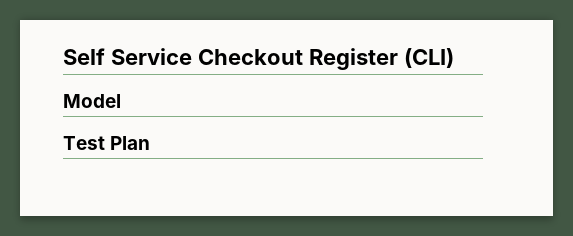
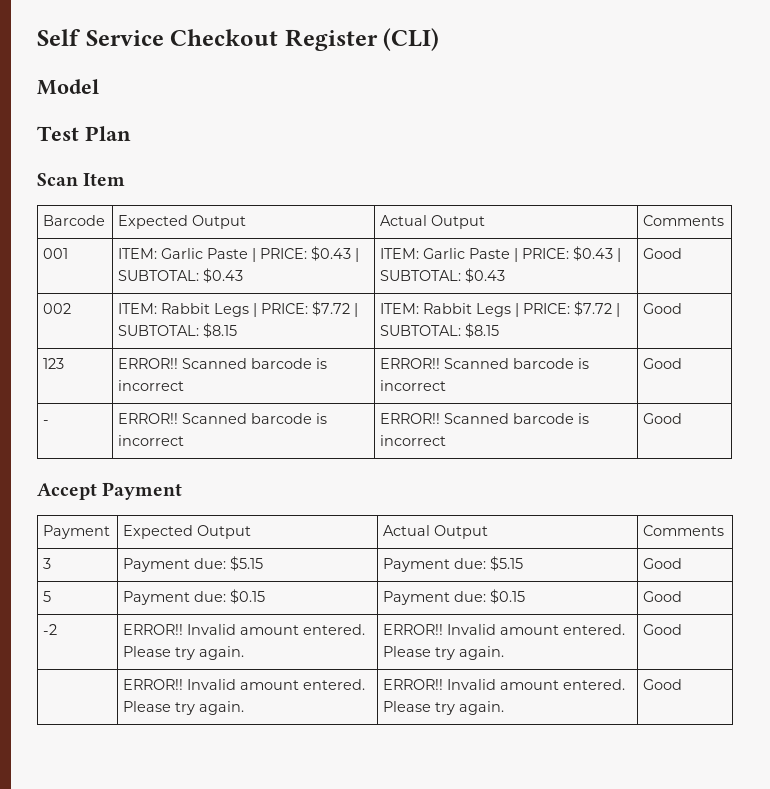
(151, 143) none -> [37,173,126,186] [43,215,106,226] [118,215,247,229] [380,215,486,229] [643,215,725,226] [43,248,69,259] [118,246,360,262] [118,268,244,283] [380,246,622,262] [380,268,506,283] [643,248,683,259] [43,303,72,314] [118,301,359,317] [118,323,238,338] [380,301,621,317] [380,323,500,338] [643,303,683,314] [43,358,65,369] [118,358,328,369] [118,380,185,391] [380,358,590,369] [380,380,447,391] [643,358,683,369] [43,420,50,424] [118,413,328,424] [118,435,185,446] [380,413,590,424] [380,435,447,446] [643,413,683,424] [37,482,183,500] [43,525,111,539] [123,525,252,539] [383,525,489,539] [643,525,725,536] [43,558,52,569] [123,556,264,572] [383,556,524,572] [643,558,683,569] [43,591,52,602] [123,589,266,605] [383,589,526,605] [643,591,683,602] [43,624,58,635] [123,624,366,635] [123,646,245,660] [383,624,626,635] [383,646,505,660] [643,624,683,635] [123,679,366,690] [123,701,245,715] [383,679,626,690] [383,701,505,715] [643,679,683,690] // Scan Item // Barcode | Expected Output | Actual Output | Comments // 001 | ITEM: Garlic Paste | PRICE: $0.43 | SUBTOTAL: $0.43 | ITEM: Garlic Paste | PRICE: $0.43 | SUBTOTAL: $0.43 | Good // 002 | ITEM: Rabbit Legs | PRICE: $7.72 | SUBTOTAL: $8.15 | ITEM: Rabbit Legs | PRICE: $7.72 | SUBTOTAL: $8.15 | Good // 123 | ERROR!! Scanned barcode is incorrect | ERROR!! Scanned barcode is incorrect | Good // - | ERROR!! Scanned barcode is incorrect | ERROR!! Scanned barcode is incorrect | Good // Accept Payment // Payment | Expected Output | Actual Output | Comments // 3 | Payment due: $5.15 | Payment due: $5.15 | Good // 5 | Payment due: $0.15 | Payment due: $0.15 | Good // -2 | ERROR!! Invalid amount entered. Please try again. | ERROR!! Invalid amount entered. Please try again. | Good // | ERROR!! Invalid amount entered. Please try again. | ERROR!! Invalid amount entered. Please try again. | Good

